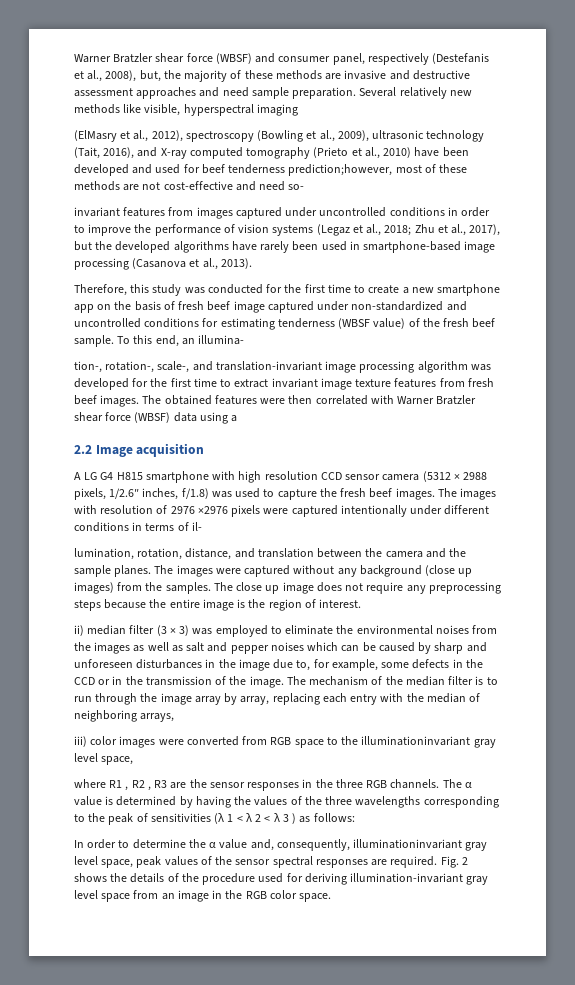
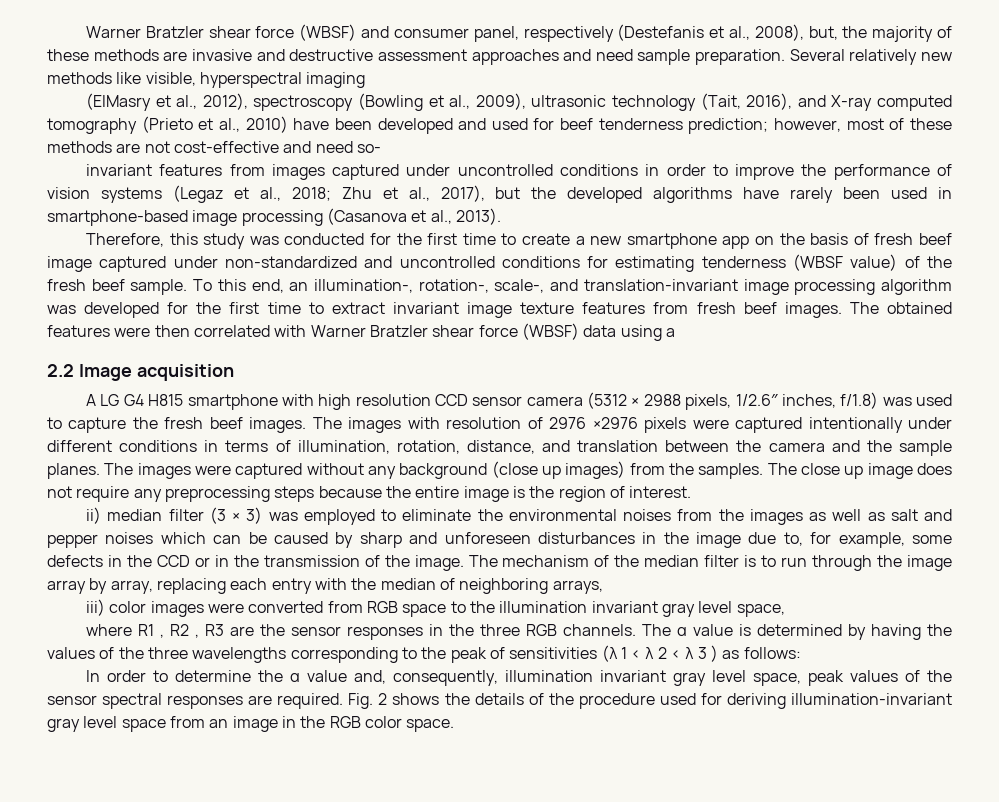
[288,164,393,176] prediction;however, -> [688,118,842,134] prediction; however,
[198,335,245,345] [74,361,102,373] illumina- // tion-, -> [314,279,414,293] illumination-,
[191,522,202,531] [74,548,134,560] il- // lumination, -> [297,440,390,454] illumination,
[361,736,471,746] illuminationinvariant -> [499,601,658,613] illumination invariant
[353,839,463,849] illuminationinvariant -> [505,670,667,682] illumination invariant

